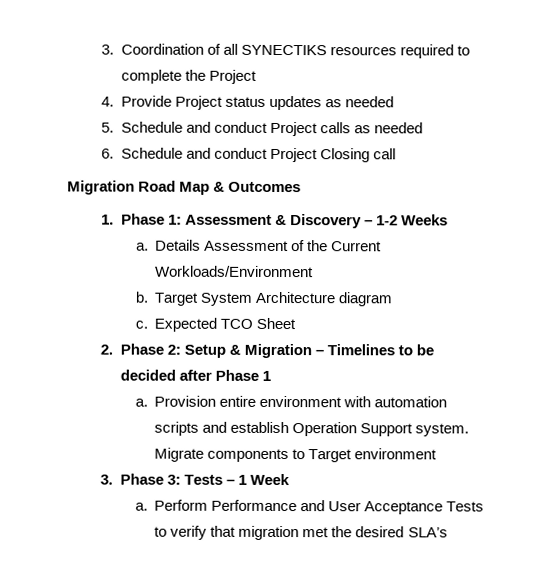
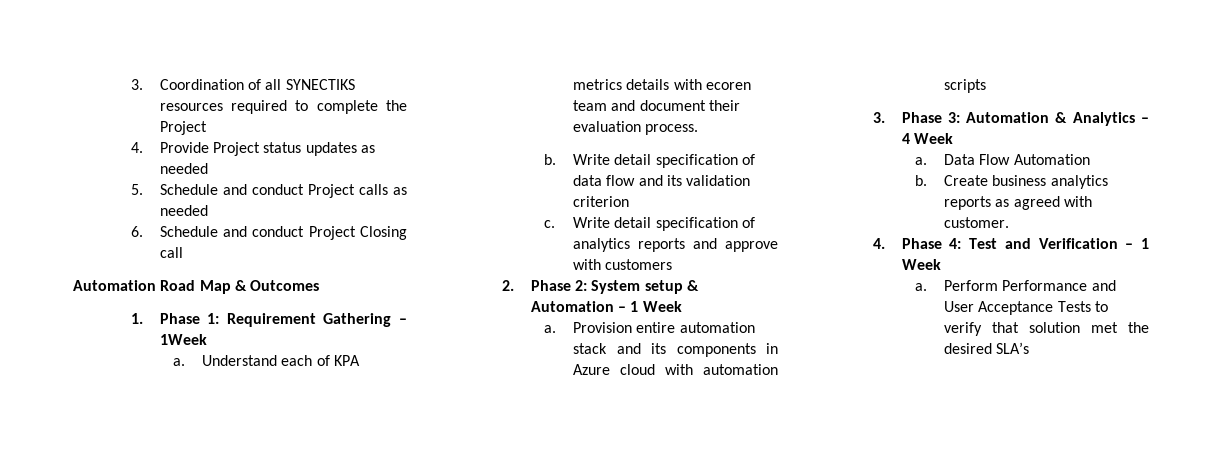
[67,180,135,195] Migration -> [73,280,156,291] Automation
[184,214,449,229] [135,239,383,252] [155,265,315,278] [134,291,393,307] [134,317,297,332] [100,343,435,359] [119,369,271,381] Assessment & Discovery – 1-2 Weeks // a. Details Assessment of the Current Workloads/Environment // b. Target System Architecture diagram // c. Expected TCO Sheet // 2. Phase 2: Setup & Migration – Timelines to be decided after Phase 1 -> [226,313,408,327] [159,334,207,345] [173,355,361,366] [573,79,752,90] [573,100,741,111] [573,121,699,135] [544,154,756,168] [573,175,751,186] [573,196,630,207] [544,217,756,231] [573,238,778,252] [573,259,673,270] [501,280,699,294] [530,301,682,312] Requirement Gathering – 1Week // a. Understand each of KPA metrics details with ecoren team and document their evaluation process. // b. Write detail specification of data flow and its validation criterion // c. Write detail specification of analytics reports and approve with customers // 2. Phase 2: System setup & Automation – 1 Week
[259,395,448,408] [154,421,470,437] [154,447,438,463] [100,473,223,485] environment with automation scripts and establish Operation Support system. Migrate components to Target environment // 3. Phase 3: Tests -> [679,322,755,333] [573,343,778,357] [573,364,778,375] [944,79,987,93] [872,112,1149,126] [901,133,953,144] [915,154,1090,165] [915,175,1108,189] [944,196,1093,210] [944,217,1010,228] [872,238,1118,249] automation stack and its components in Azure cloud with automation scripts // 3. Phase 3: Automation & Analytics – 4 Week // a. Data Flow Automation // b. Create business analytics reports as agreed with customer. // 4. Phase 4: Test and Verification
[238,525,300,541] migration -> [1029,322,1081,333] solution

